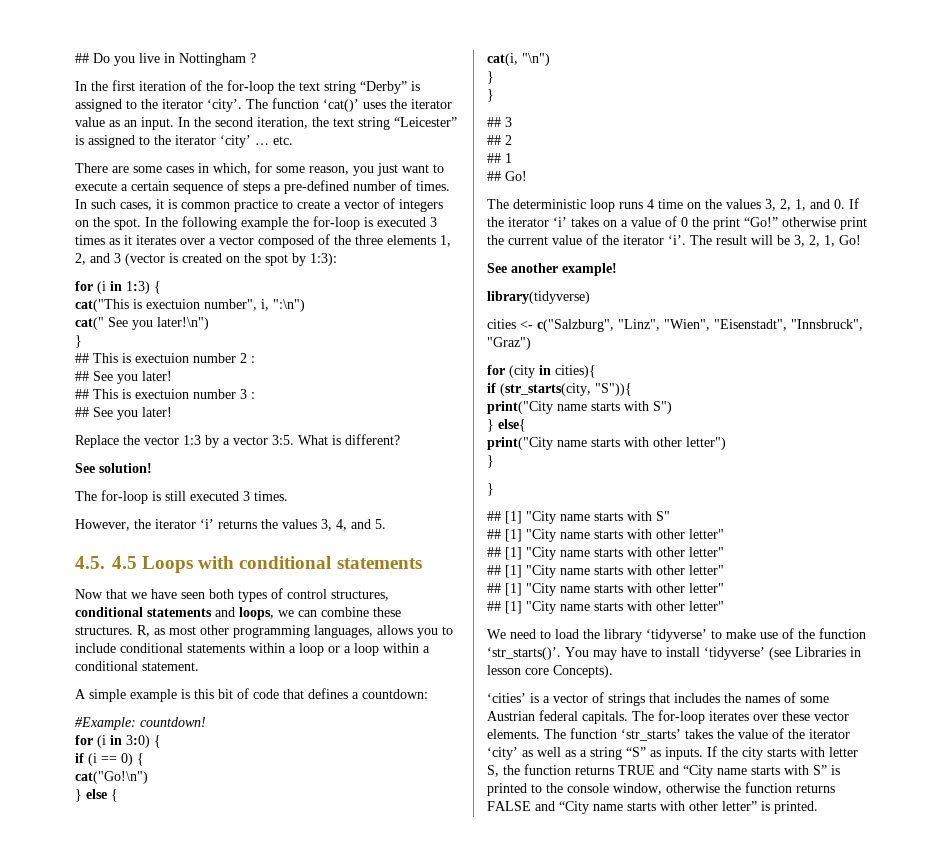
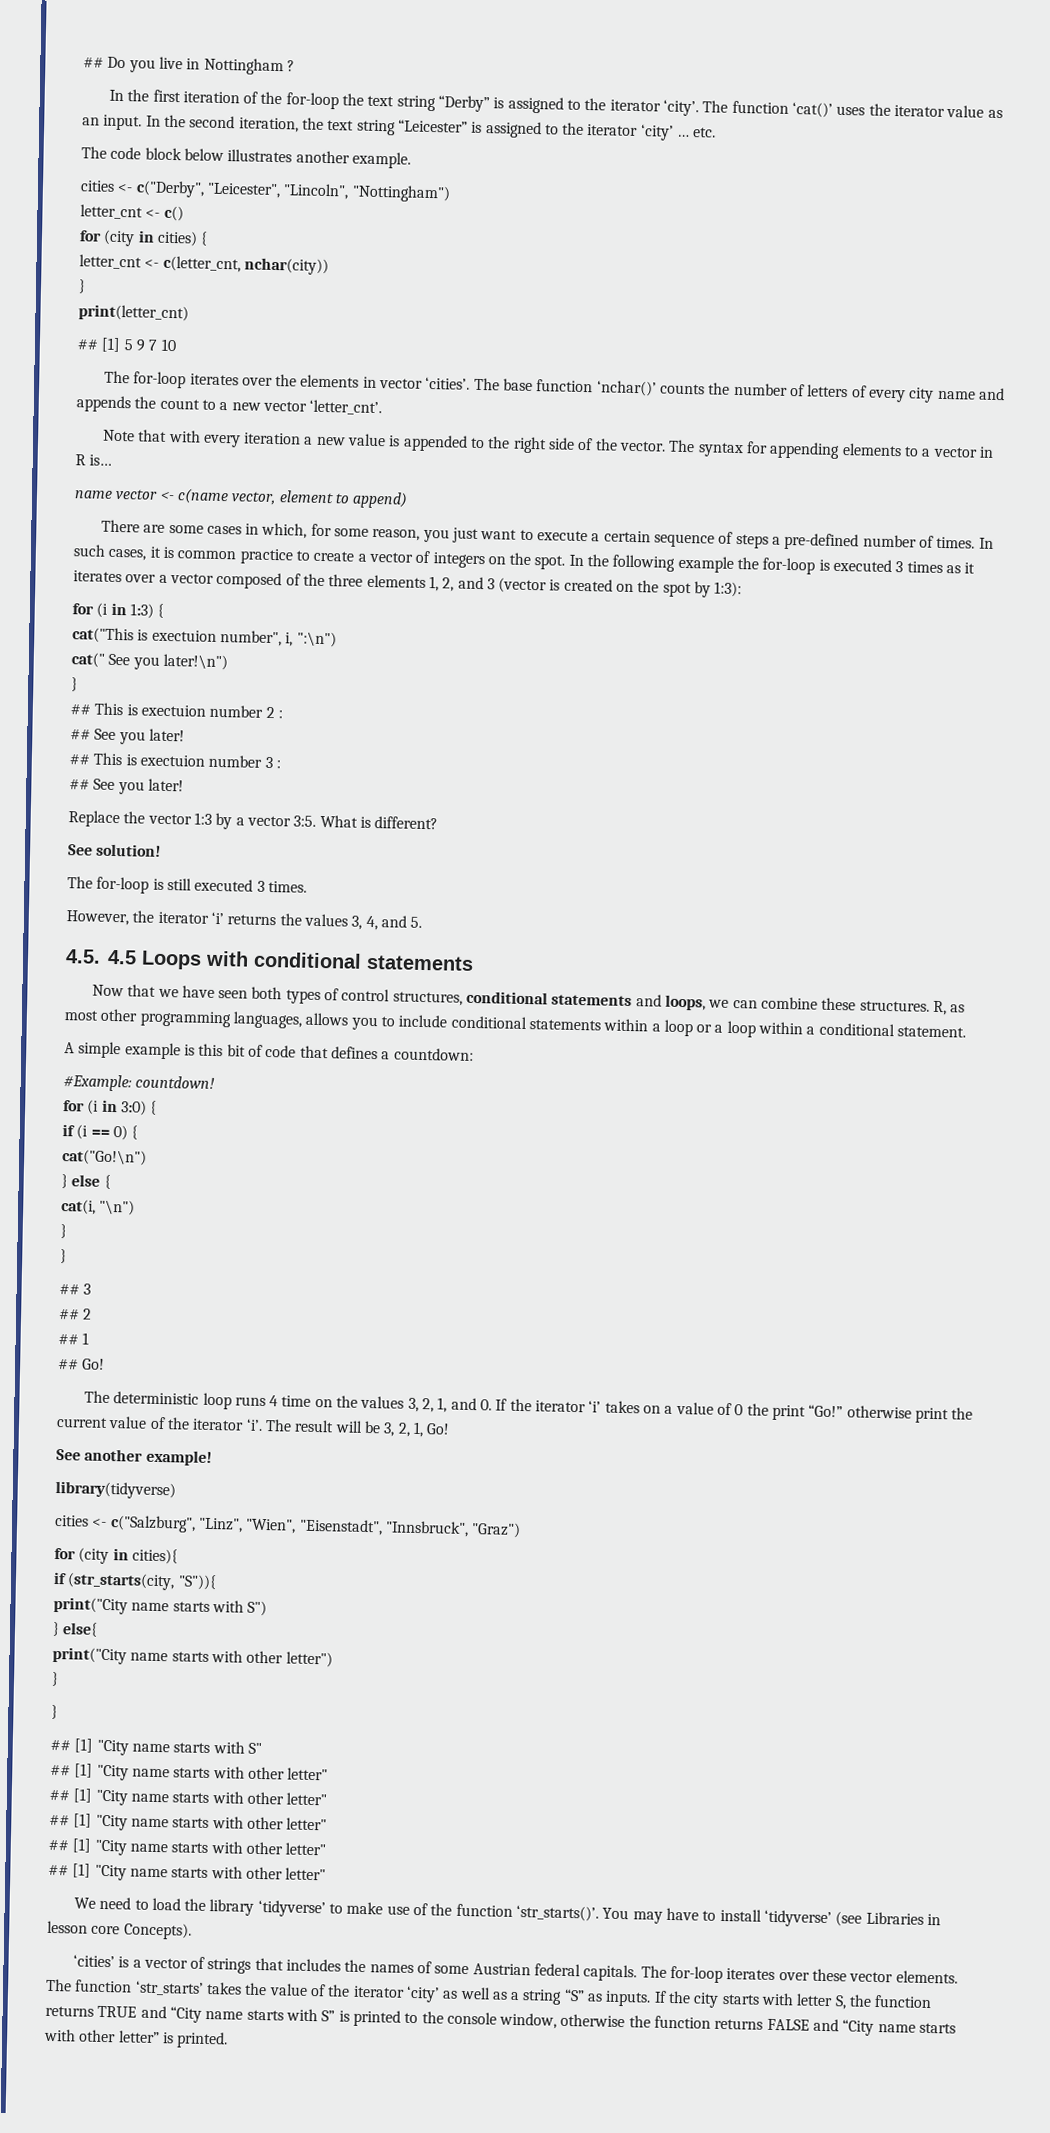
(293, 140) none -> [81,146,411,169] [80,180,451,203] [80,204,184,222] [79,229,209,247] [79,254,329,276] [78,279,86,294] [78,304,189,322] [77,337,177,353] [103,370,1005,403] [76,395,383,416] [102,429,994,459] [75,454,113,466] [74,488,409,509] // The code block below illustrates another example. // cities <- c("Derby", "Leicester", "Lincoln", "Nottingham") // letter_cnt <- c() // for (city in cities) { // letter_cnt <- c(letter_cnt, nchar(city)) // } // print(letter_cnt) // ## [1] 5 9 7 10 // The for-loop iterates over the elements in vector ‘cities’. The base function ‘nchar()’ counts the number of letters of every city name and appends the count to a new vector ‘letter_cnt’. // Note that with every iteration a new value is appended to the right side of the vector. The syntax for appending elements to a vector in R is… // name vector <- c(name vector, element to append)

